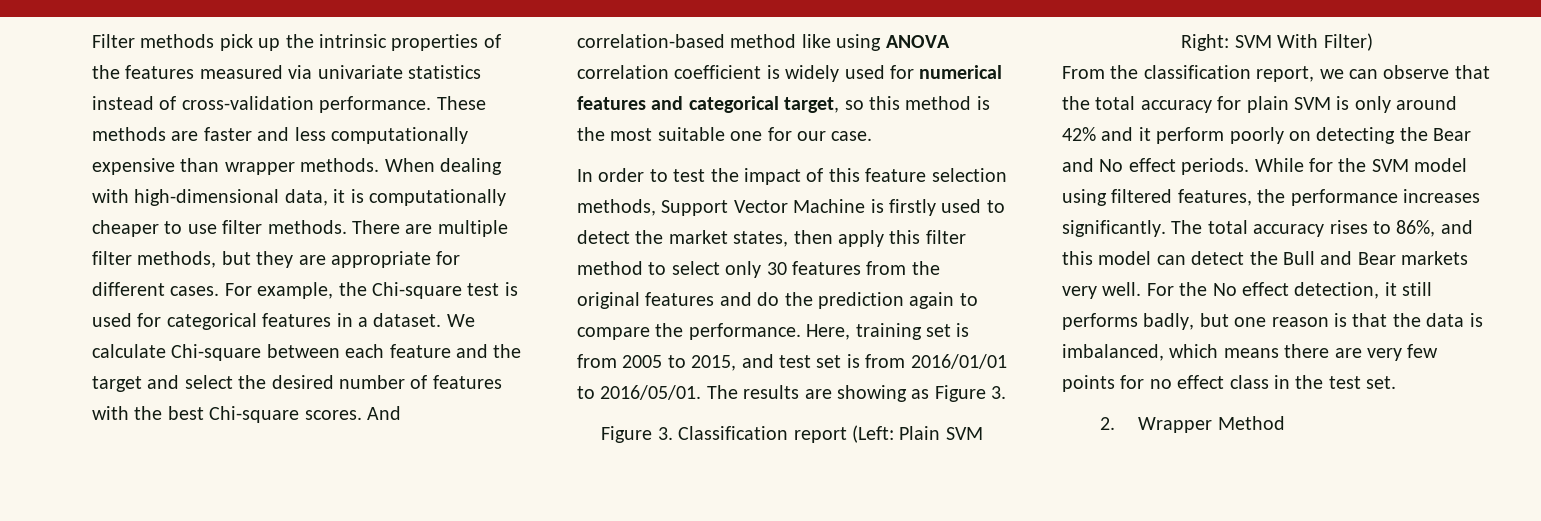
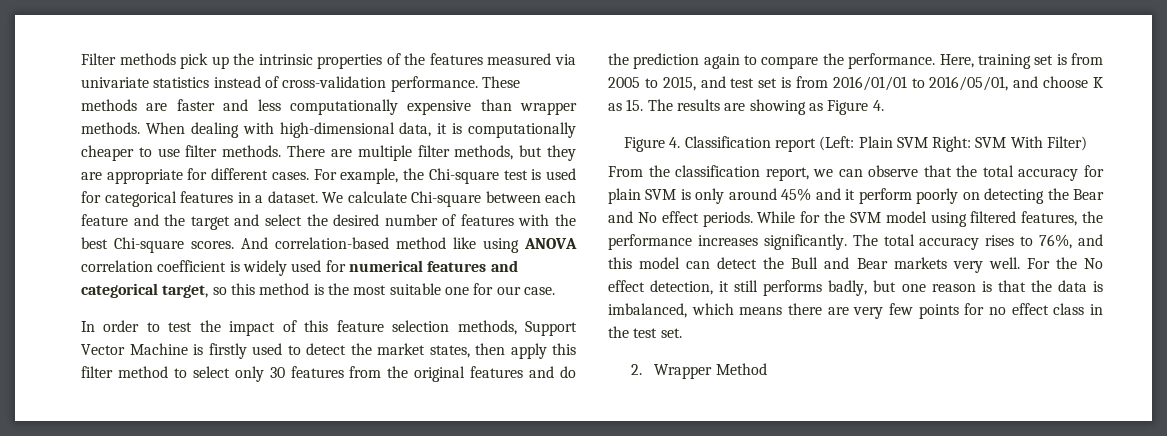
[600,385,702,400] 2016/05/01. -> [929,76,1103,91] [608,99,644,111] 2016/05/01, and choose K as 15.
[991,386,1007,399] [601,426,673,443] 3. // Figure 3. -> [872,100,884,111] [623,137,681,152] 4. // Figure 4.
[1062,127,1096,141] 42% -> [781,188,812,201] 45%
[1396,220,1436,237] 86%, -> [1039,234,1073,249] 76%,

